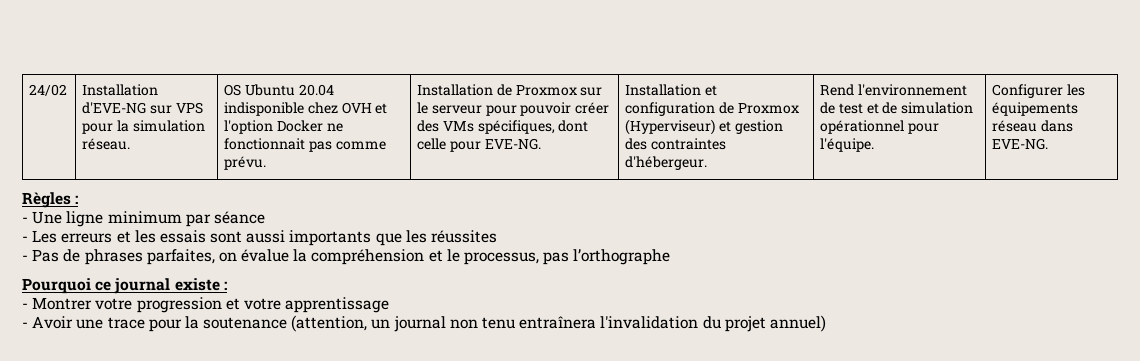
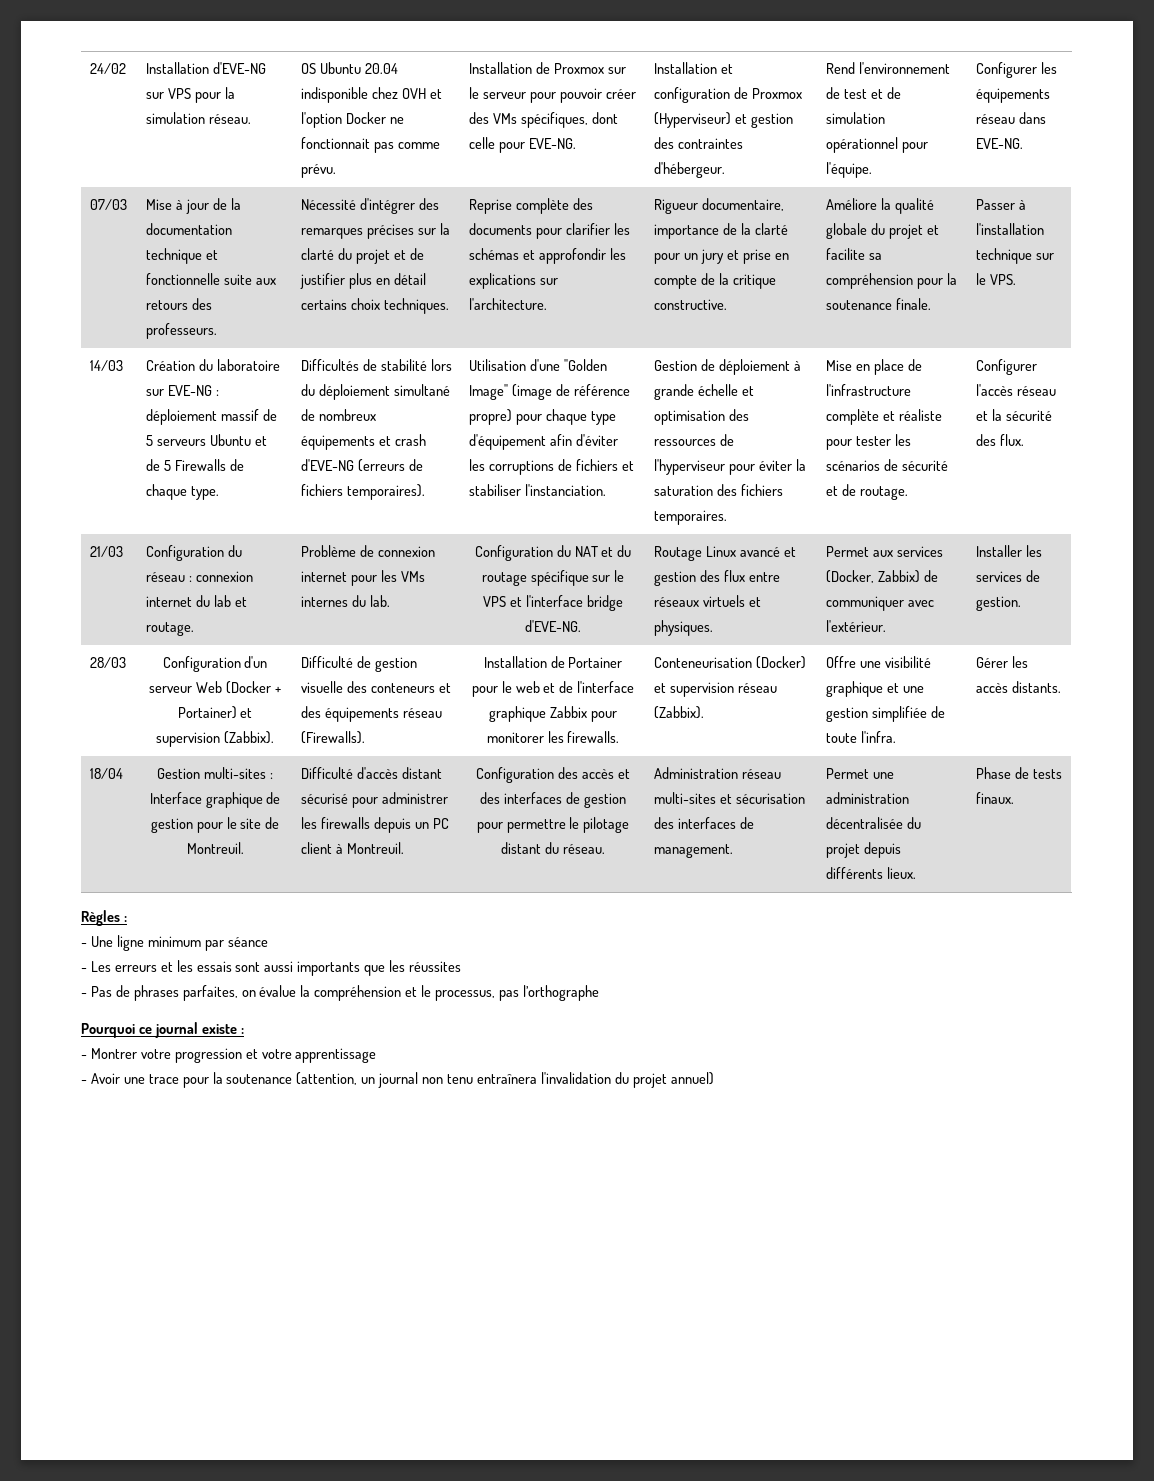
(1049, 144) none -> [90,199,128,210] [146,198,241,214] [146,223,233,235] [146,248,219,264] [146,273,276,285] [146,298,213,310] [146,323,218,339] [301,198,439,214] [301,223,450,239] [301,248,424,264] [300,273,426,289] [301,298,449,314] [469,198,593,214] [469,223,630,239] [469,248,626,264] [469,273,559,289] [469,298,548,310] [654,198,785,214] [654,223,788,239] [654,249,789,264] [654,273,776,289] [654,299,728,310] [826,198,934,214] [826,223,939,239] [826,248,883,260] [826,273,957,289] [826,298,932,310] [976,199,1027,210] [976,223,1045,235] [976,248,1055,264] [976,273,1017,285] [90,360,124,371] [146,359,280,371] [146,385,219,396] [146,409,277,425] [146,434,267,446] [146,459,244,471] [146,484,220,500] [301,359,452,371] [301,384,450,400] [301,409,377,421] [301,434,426,450] [301,459,423,472] [301,484,426,500] [469,359,607,371] [469,384,630,400] [469,409,616,425] [469,434,618,450] [469,459,634,475] [469,484,607,496] [654,359,801,375] [654,384,754,400] [654,409,750,425] [654,434,735,446] [654,459,806,475] [654,484,783,496] [654,510,728,525] [826,359,922,375] [826,384,912,396] [826,409,942,425] [826,434,911,450] [826,459,948,471] [826,484,908,500] [976,359,1038,375] [976,384,1057,396] [976,409,1052,421] [976,434,1025,446] [90,546,124,557] [146,545,243,561] [146,571,253,582] [146,595,247,607] [146,622,195,636] [301,545,435,557] [301,570,425,586] [301,595,390,607] [474,545,632,561] [481,570,625,586] [483,595,623,611] [525,620,581,632] [654,546,796,561] [654,570,780,586] [654,595,761,607] [654,620,714,636] [826,546,943,557] [826,570,938,583] [826,596,935,611] [826,620,887,632] [976,545,1043,557] [976,570,1041,582] [976,596,1022,611] [90,657,127,668] [162,656,268,672] [149,681,281,694] [177,706,253,719] [156,731,274,747] [301,656,417,672] [301,681,451,693] [301,706,442,722] [301,731,366,744] [483,656,623,668] [471,681,635,697] [489,706,617,722] [486,731,620,743] [654,656,807,669] [654,682,777,697] [654,706,705,719] [826,656,931,668] [826,681,924,697] [826,706,945,722] [826,731,897,743] [976,656,1029,668] [976,681,1062,693] [90,768,124,779] [157,767,273,779] [149,792,281,808] [150,817,280,833] [186,842,244,854] [301,767,442,779] [301,792,448,808] [301,817,449,833] [301,842,404,854] [476,767,630,783] [480,792,626,808] [476,817,630,833] [501,842,605,854] [654,767,782,779] [654,792,805,804] [654,817,754,829] [654,844,734,858] [826,768,895,779] [826,792,910,804] [826,817,922,829] [826,842,902,858] [826,867,917,879] [976,767,1062,779] [976,792,1015,804] // 07/03 | Mise à jour de la documentation technique et fonctionnelle suite aux retours des professeurs. | Nécessité d'intégrer des remarques précises sur la clarté du projet et de justifier plus en détail certains choix techniques. | Reprise complète des documents pour clarifier les schémas et approfondir les explications sur l'architecture. | Rigueur documentaire, importance de la clarté pour un jury et prise en compte de la critique constructive. | Améliore la qualité globale du projet et facilite sa compréhension pour la soutenance finale. | Passer à l'installation technique sur le VPS. // 14/03 | Création du laboratoire sur EVE-NG : déploiement massif de 5 serveurs Ubuntu et de 5 Firewalls de chaque type. | Difficultés de stabilité lors du déploiement simultané de nombreux équipements et crash d'EVE-NG (erreurs de fichiers temporaires). | Utilisation d'une "Golden Image" (image de référence propre) pour chaque type d'équipement afin d'éviter les corruptions de fichiers et stabiliser l'instanciation. | Gestion de déploiement à grande échelle et optimisation des ressources de l'hyperviseur pour éviter la saturation des fichiers temporaires. | Mise en place de l'infrastructure complète et réaliste pour tester les scénarios de sécurité et de routage. | Configurer l'accès réseau et la sécurité des flux. // 21/03 | Configuration du réseau : connexion internet du lab et routage. | Problème de connexion internet pour les VMs internes du lab. | Configuration du NAT et du routage spécifique sur le VPS et l'interface bridge d'EVE-NG. | Routage Linux avancé et gestion des flux entre réseaux virtuels et physiques. | Permet aux services (Docker, Zabbix) de communiquer avec l'extérieur. | Installer les services de gestion. // 28/03 | Configuration d'un serveur Web (Docker + Portainer) et supervision (Zabbix). | Difficulté de gestion visuelle des conteneurs et des équipements réseau (Firewalls). | Installation de Portainer pour le web et de l'interface graphique Zabbix pour monitorer les firewalls. | Conteneurisation (Docker) et supervision réseau (Zabbix). | Offre une visibilité graphique et une gestion simplifiée de toute l'infra. | Gérer les accès distants. // 18/04 | Gestion multi-sites : Interface graphique de gestion pour le site de Montreuil. | Difficulté d'accès distant sécurisé pour administrer les firewalls depuis un PC client à Montreuil. | Configuration des accès et des interfaces de gestion pour permettre le pilotage distant du réseau. | Administration réseau multi-sites et sécurisation des interfaces de management. | Permet une administration décentralisée du projet depuis différents lieux. | Phase de tests finaux.

